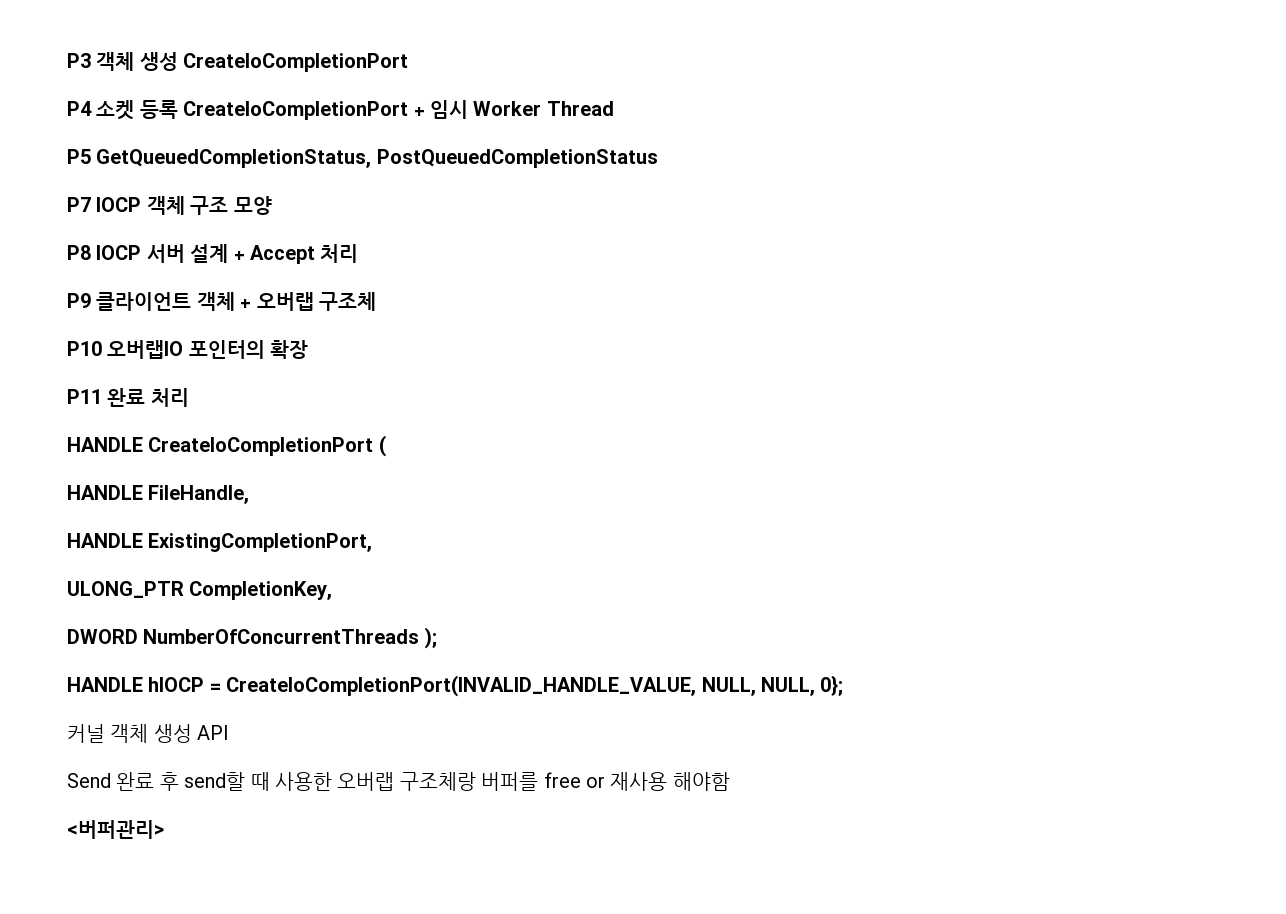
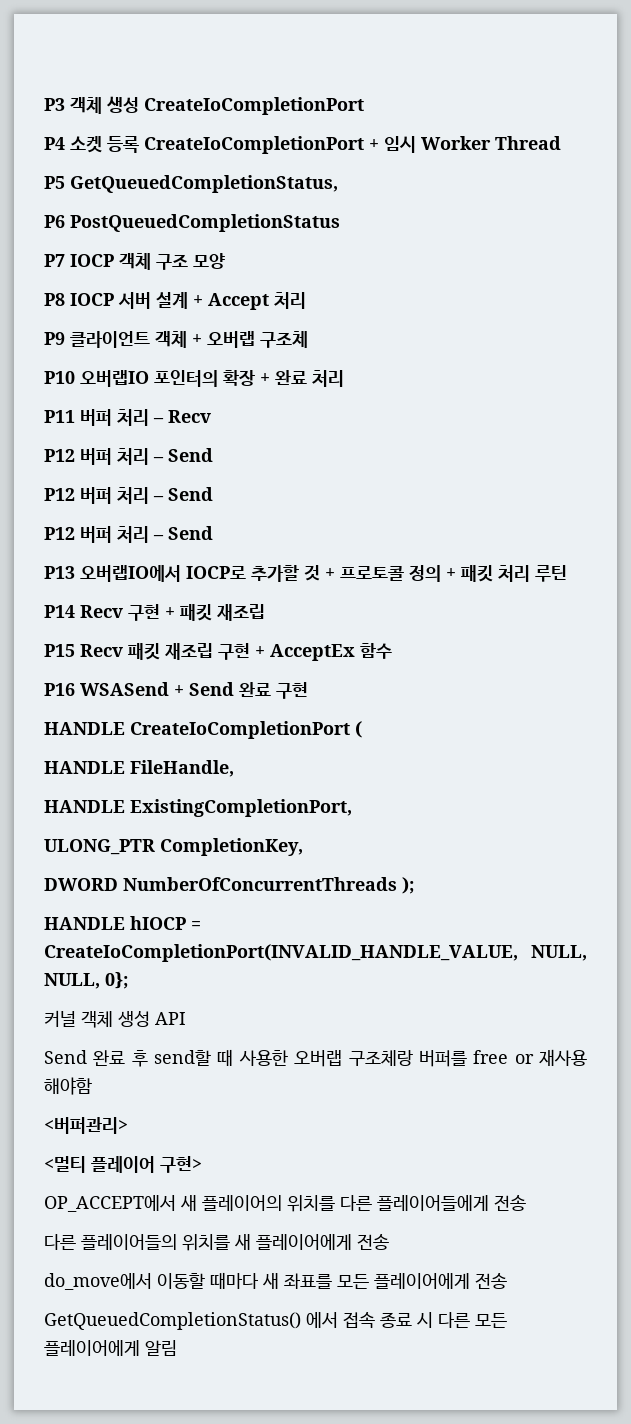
(372, 158) none -> [44,215,65,228] // P6
[67,388,189,407] // P11 완료 처리 -> [260,370,344,387] [44,409,211,426] [44,448,213,465] [44,487,213,504] [44,526,213,543] [44,565,567,582] [44,604,265,621] [44,643,392,661] [44,682,308,699] + 완료 처리 // P11 버퍼 처리 – Recv // P12 버퍼 처리 – Send // P12 버퍼 처리 – Send // P12 버퍼 처리 – Send // P13 오버랩IO에서 IOCP로 추가할 것 + 프로토콜 정의 + 패킷 처리 루틴 // P14 Recv 구현 + 패킷 재조립 // P15 Recv 패킷 재조립 구현 + AcceptEx 함수 // P16 WSASend + Send 완료 구현
(164, 829) none -> [44,1156,202,1173] [44,1195,526,1212] [44,1234,389,1251] [44,1272,507,1290] [44,1312,507,1330] [44,1340,177,1356] // <멀티 플레이어 구현> // OP_ACCEPT에서 새 플레이어의 위치를 다른 플레이어들에게 전송 // 다른 플레이어들의 위치를 새 플레이어에게 전송 // do_move에서 이동할 때마다 새 좌표를 모든 플레이어에게 전송 // GetQueuedCompletionStatus() 에서 접속 종료 시 다른 모든 플레이어에게 알림

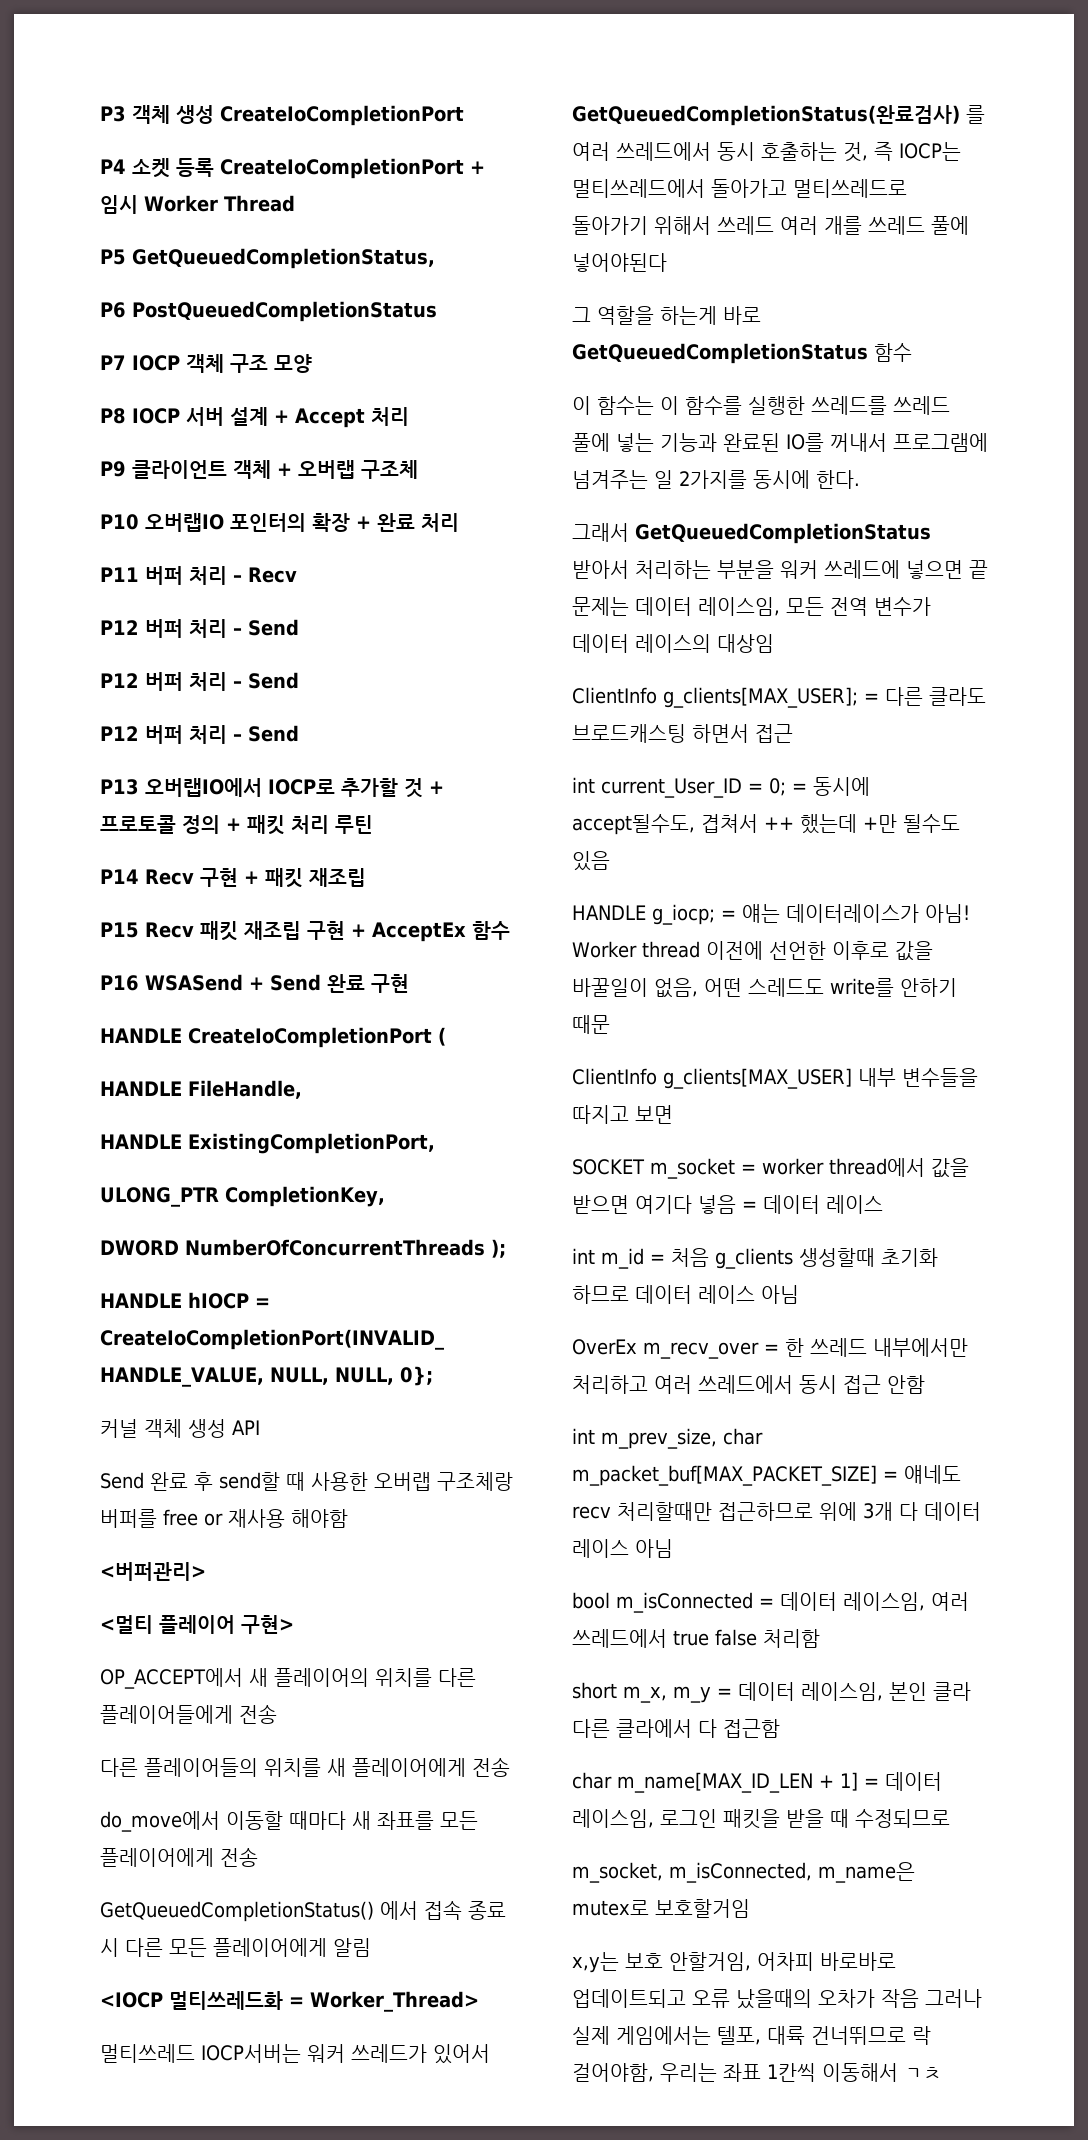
(177, 1348) none -> [100,1991,479,2012] [100,2044,490,2064] [572,105,985,126] [572,142,961,162] [572,179,907,198] [572,216,969,235] [572,253,667,272] [572,306,761,325] [572,343,912,364] [572,396,950,415] [572,433,988,452] [572,470,860,489] [572,523,931,544] [572,560,988,579] [572,597,931,616] [572,634,774,653] [572,687,986,708] [572,724,793,743] [572,777,870,798] [572,814,960,835] [572,851,610,871] [572,904,970,925] [572,941,933,961] [572,978,957,998] [572,1015,610,1034] [572,1068,978,1089] [572,1105,673,1124] [572,1158,969,1179] [572,1195,883,1214] [572,1248,938,1269] [572,1285,799,1304] [572,1338,968,1359] [572,1375,925,1394] [572,1428,763,1449] [572,1465,961,1486] [572,1502,981,1521] [572,1539,673,1558] [572,1592,969,1613] [572,1629,820,1648] [572,1682,971,1703] [572,1719,780,1738] [572,1772,942,1793] [572,1809,950,1829] [572,1862,915,1883] [572,1899,750,1918] [572,1952,896,1973] [572,1989,982,2009] [572,2026,931,2045] [572,2063,942,2082] // <IOCP 멀티쓰레드화 = Worker_Thread> // 멀티쓰레드 IOCP서버는 워커 쓰레드가 있어서 GetQueuedCompletionStatus(완료검사) 를 여러 쓰레드에서 동시 호출하는 것, 즉 IOCP는 멀티쓰레드에서 돌아가고 멀티쓰레드로 돌아가기 위해서 쓰레드 여러 개를 쓰레드 풀에 넣어야된다 // 그 역할을 하는게 바로 GetQueuedCompletionStatus 함수 // 이 함수는 이 함수를 실행한 쓰레드를 쓰레드 풀에 넣는 기능과 완료된 IO를 꺼내서 프로그램에 넘겨주는 일 2가지를 동시에 한다. // 그래서 GetQueuedCompletionStatus 받아서 처리하는 부분을 워커 쓰레드에 넣으면 끝 문제는 데이터 레이스임, 모든 전역 변수가 데이터 레이스의 대상임 // ClientInfo g_clients[MAX_USER]; = 다른 클라도 브로드캐스팅 하면서 접근 // int current_User_ID = 0; = 동시에 accept될수도, 겹쳐서 ++ 했는데 +만 될수도 있음 // HANDLE g_iocp; = 얘는 데이터레이스가 아님! Worker thread 이전에 선언한 이후로 값을 바꿀일이 없음, 어떤 스레드도 write를 안하기 때문 // ClientInfo g_clients[MAX_USER] 내부 변수들을 따지고 보면 // SOCKET m_socket = worker thread에서 값을 받으면 여기다 넣음 = 데이터 레이스 // int m_id = 처음 g_clients 생성할때 초기화 하므로 데이터 레이스 아님 // OverEx m_recv_over = 한 쓰레드 내부에서만 처리하고 여러 쓰레드에서 동시 접근 안함 // int m_prev_size, char m_packet_buf[MAX_PACKET_SIZE] = 얘네도 recv 처리할때만 접근하므로 위에 3개 다 데이터 레이스 아님 // bool m_isConnected = 데이터 레이스임, 여러 쓰레드에서 true false 처리함 // short m_x, m_y = 데이터 레이스임, 본인 클라 다른 클라에서 다 접근함 // char m_name[MAX_ID_LEN + 1] = 데이터 레이스임, 로그인 패킷을 받을 때 수정되므로 // m_socket, m_isConnected, m_name은 mutex로 보호할거임 // x,y는 보호 안할거임, 어차피 바로바로 업데이트되고 오류 났을때의 오차가 작음 그러나 실제 게임에서는 텔포, 대륙 건너뛰므로 락 걸어야함, 우리는 좌표 1칸씩 이동해서 ㄱㅊ

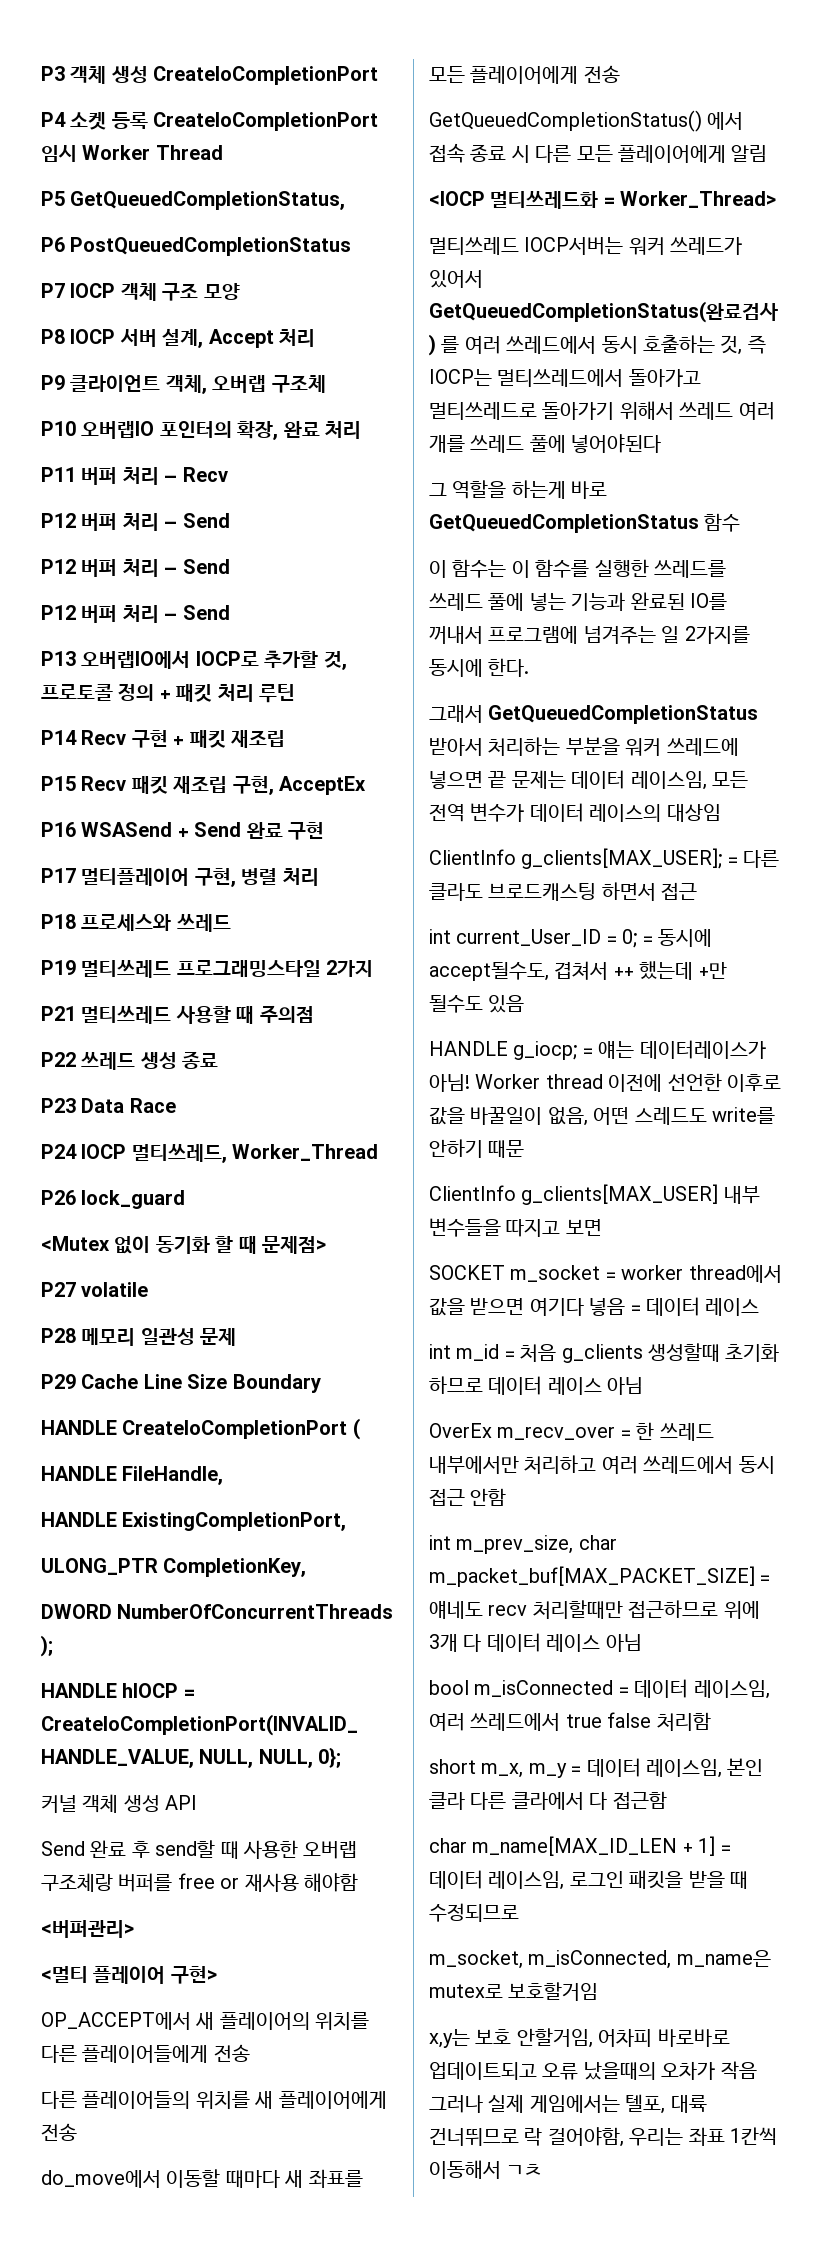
[470,161,485,174] + -> (379, 121) none
[230,407,289,426] 설계 + -> [162,328,204,348] 설계,
[233,460,292,479] 객체 + -> [165,375,207,394] 객체,
[312,513,371,532] 확장 + -> [237,421,279,440] 확장,
[404,778,444,798] 것 + -> [323,651,347,670] 것,
[307,921,366,940] 구현 + -> [232,776,274,795] 구현,
[472,921,510,940] 함수 -> (366, 785) none
(409, 983) none -> [41,868,319,887] [41,914,231,932] [41,960,374,978] [41,1005,314,1024] [41,1051,219,1070] [41,1098,176,1113] [41,1144,379,1163] [41,1190,186,1209] [41,1236,326,1254] [41,1282,149,1297] [41,1328,237,1346] [41,1374,321,1393] // P17 멀티플레이어 구현, 병렬 처리 // P18 프로세스와 쓰레드 // P19 멀티쓰레드 프로그래밍스타일 2가지 // P21 멀티쓰레드 사용할 때 주의점 // P22 쓰레드 생성 종료 // P23 Data Race // P24 IOCP 멀티쓰레드, Worker_Thread // P26 lock_guard // <Mutex 없이 동기화 할 때 문제점> // P27 volatile // P28 메모리 일관성 문제 // P29 Cache Line Size Boundary

